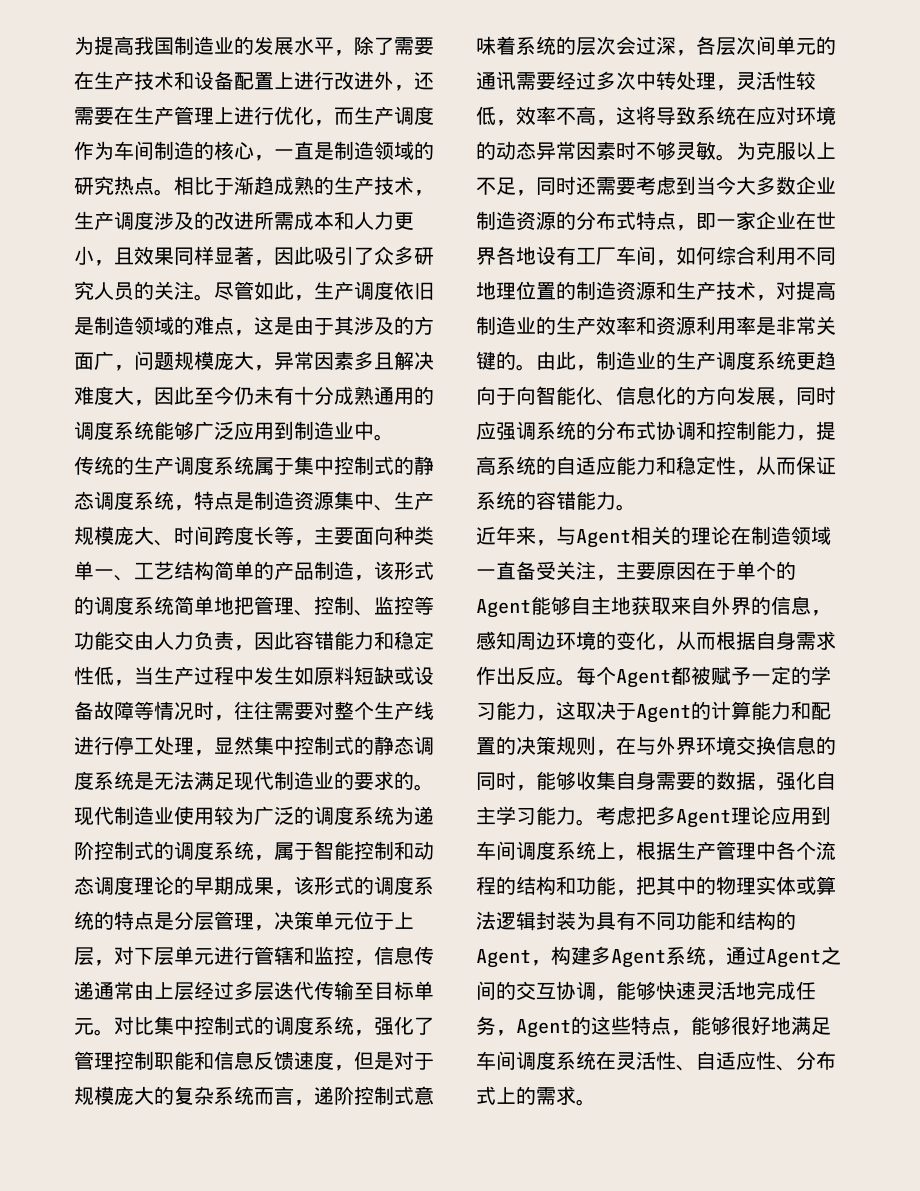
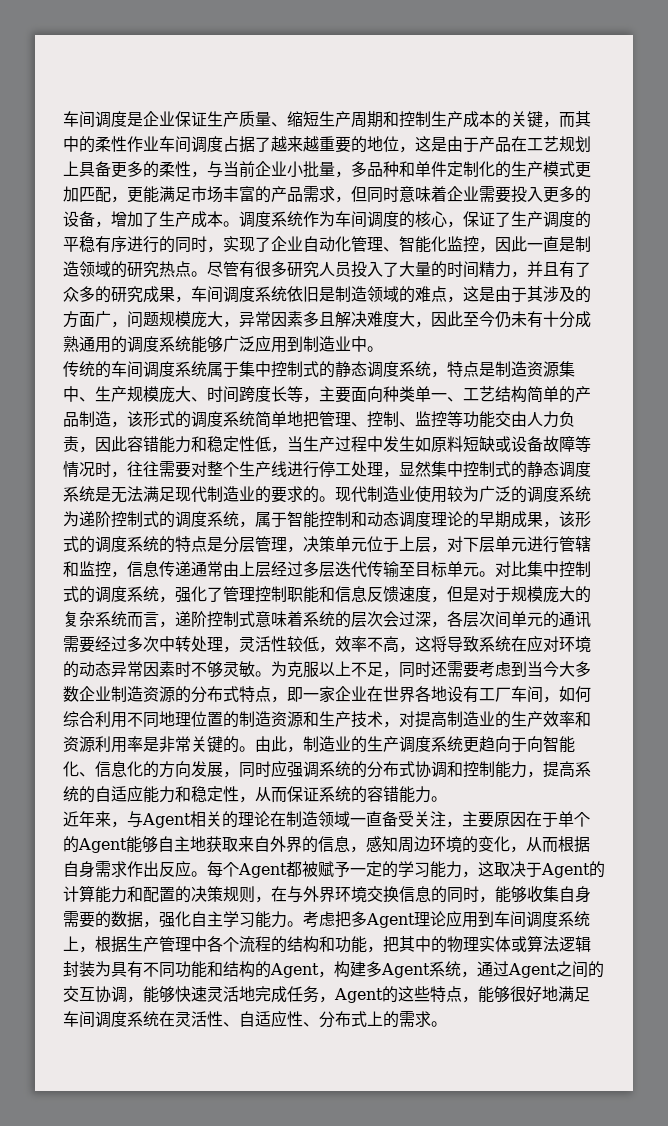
[74,36,434,56] [74,71,434,91] [74,106,434,126] [74,141,274,161] 为提高我国制造业的发展水平，除了需要在生产技术和设备配置上进行改进外，还需要在生产管理上进行优化，而生产调度作为车间制造的核心， -> [63,111,591,128] [63,136,591,153] [63,161,591,178] [63,186,591,203] [63,211,591,228] [63,236,527,253] 车间调度是企业保证生产质量、缩短生产周期和控制生产成本的关键，而其中的柔性作业车间调度占据了越来越重要的地位，这是由于产品在工艺规划上具备更多的柔性，与当前企业小批量，多品种和单件定制化的生产模式更加匹配，更能满足市场丰富的产品需求，但同时意味着企业需要投入更多的设备，增加了生产成本。调度系统作为车间调度的核心，保证了生产调度的平稳有序进行的同时，实现了企业自动化管理、智能化监控，因此
[174,176,434,196] [74,211,414,230] [74,246,434,266] [74,281,394,301] 相比于渐趋成熟的生产技术，生产调度涉及的改进所需成本和人力更小，且效果同样显著，因此吸引了众多研究人员的关注。尽管如此，生产调度 -> [207,261,591,278] [63,286,287,303] 尽管有很多研究人员投入了大量的时间精力，并且有了众多的研究成果，车间调度系统
[134,456,174,475] 生产 -> [111,361,143,378] 车间

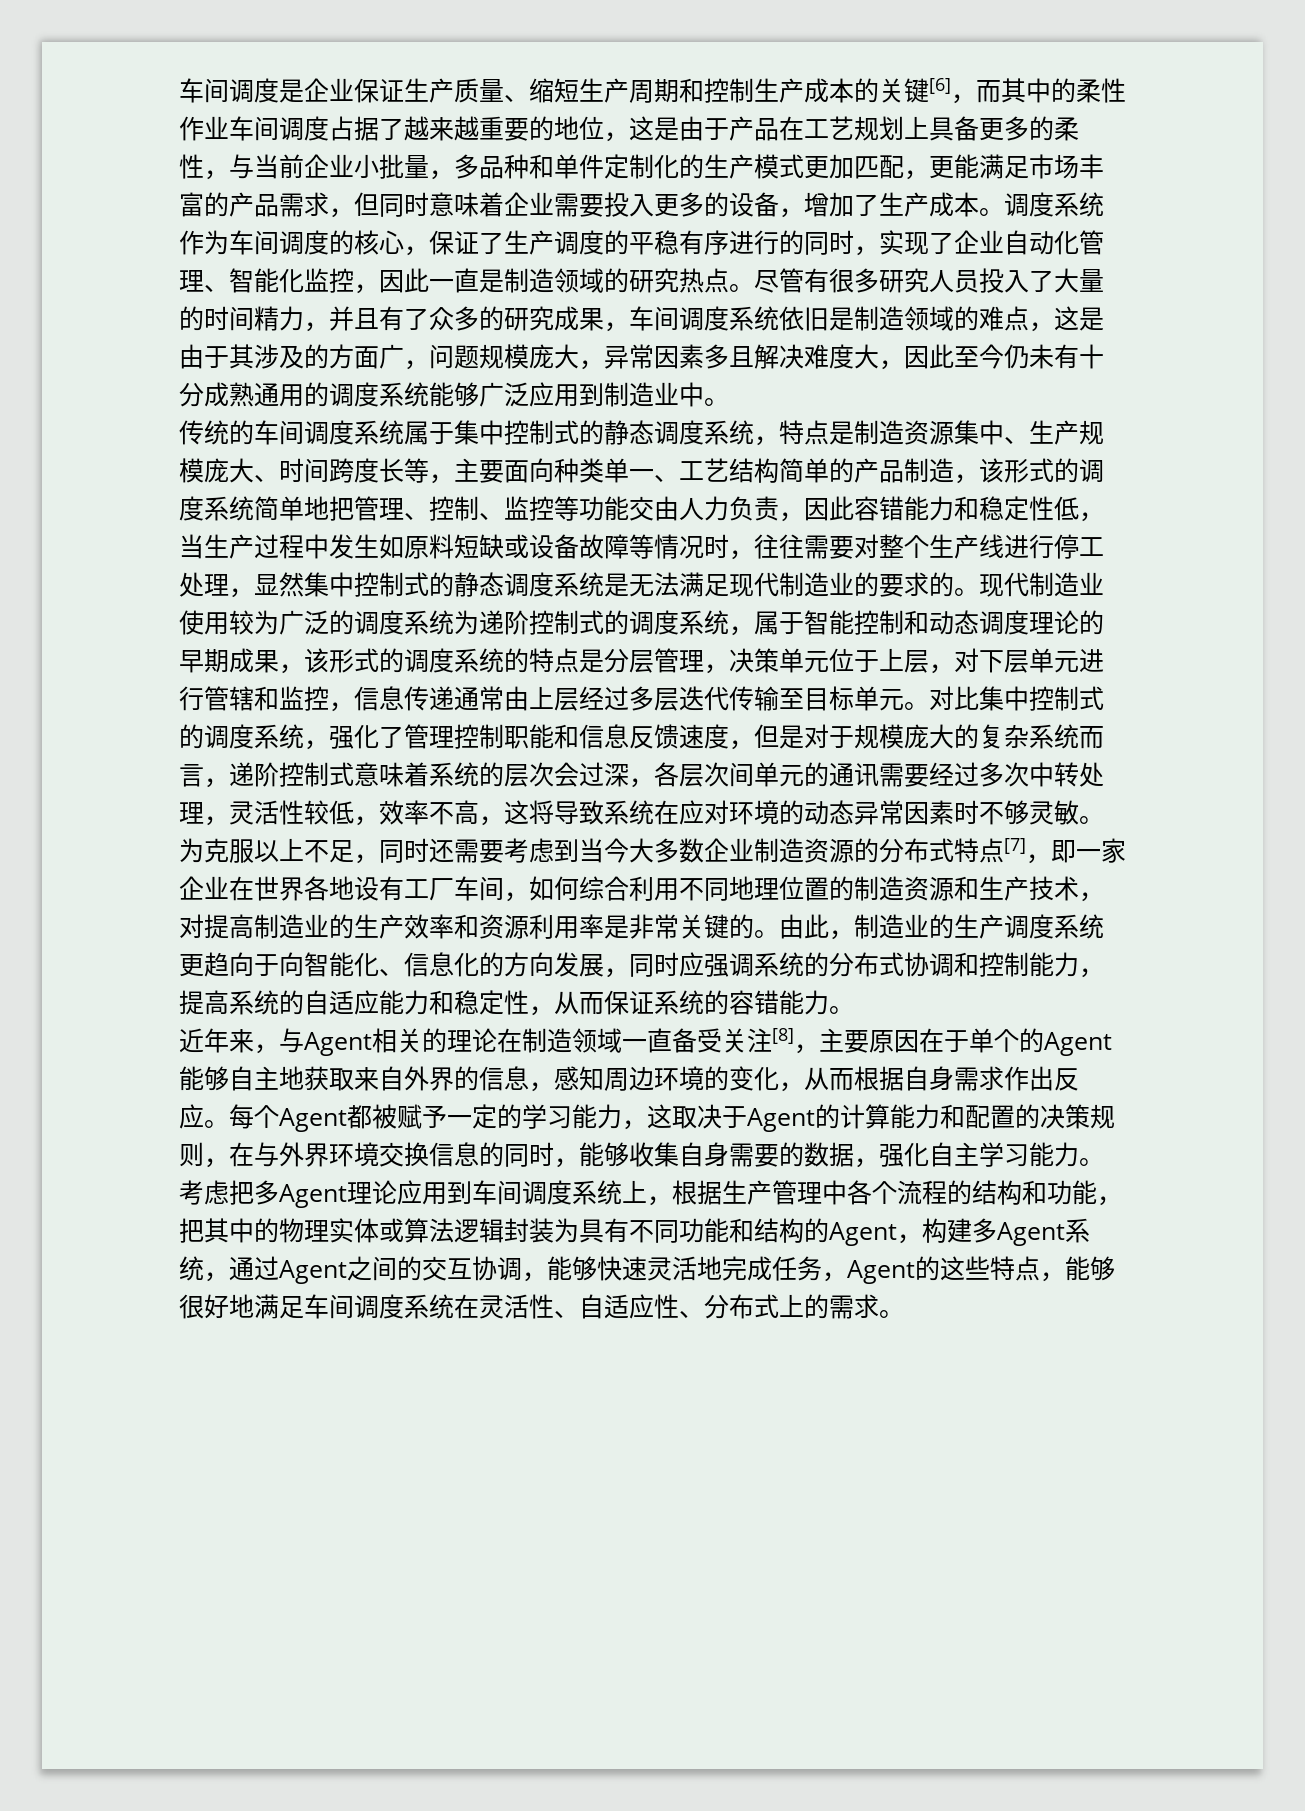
(543, 119) none -> [929,78,951,94] [6]
(271, 694) none -> [1004,838,1026,854] [7]
(446, 819) none -> [772,1028,794,1044] [8]

